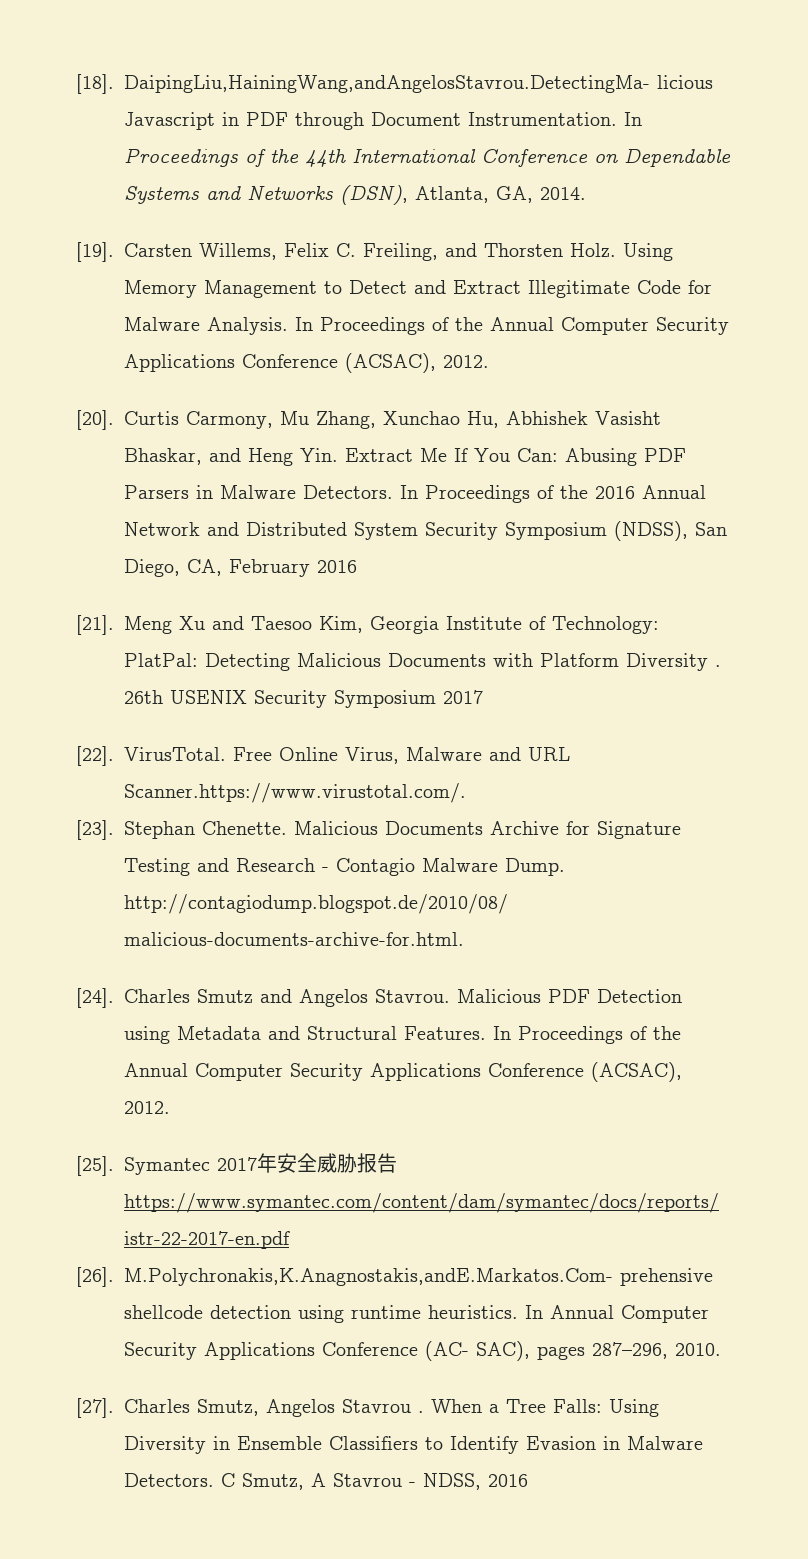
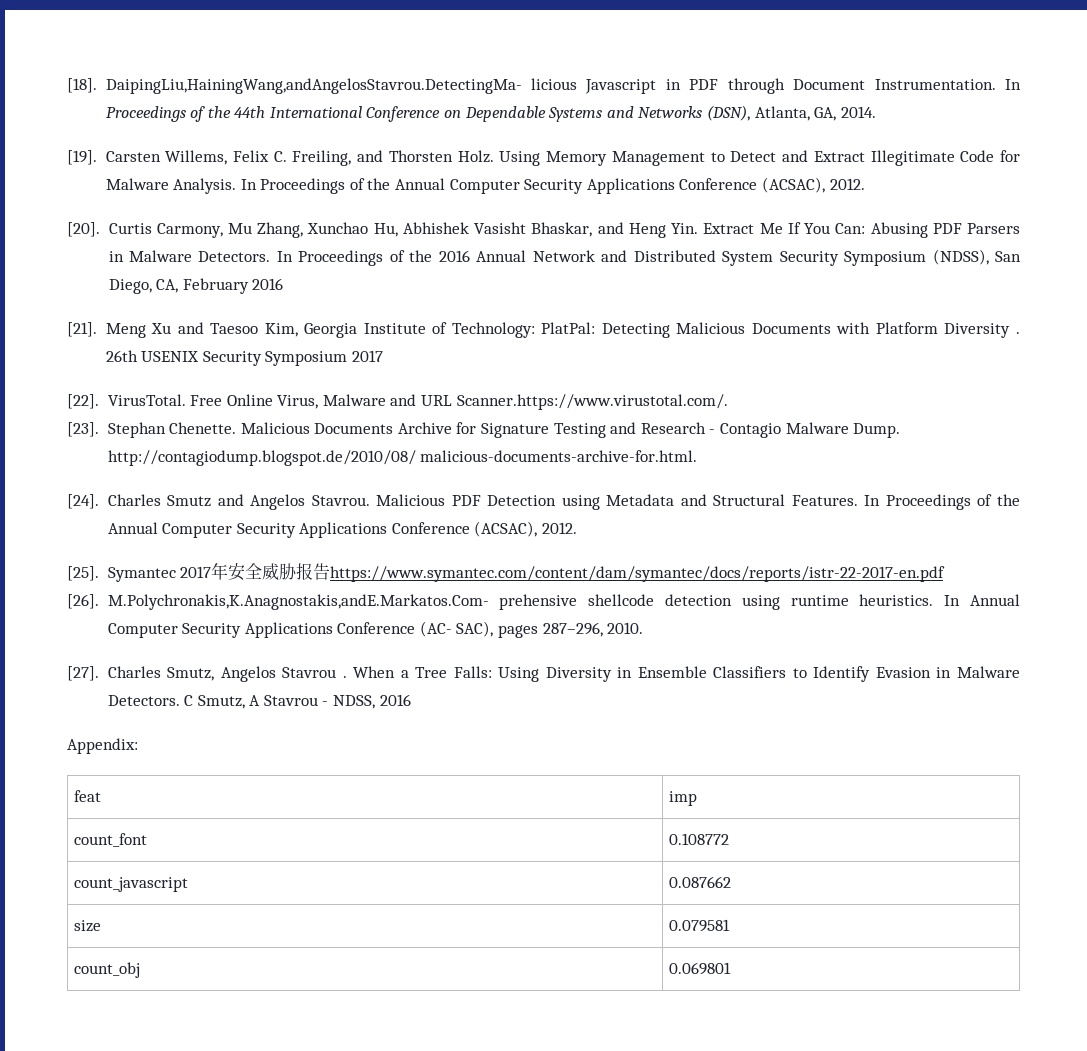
(528, 1480) none -> [67,738,138,754] [74,790,102,802] [669,791,698,806] [74,833,148,847] [669,833,730,845] [74,877,189,892] [669,876,732,888] [74,920,102,932] [669,919,731,932] [74,962,141,978] [669,962,732,975] // Appendix: // feat | imp // count_font | 0.108772 // count_javascript | 0.087662 // size | 0.079581 // count_obj | 0.069801

